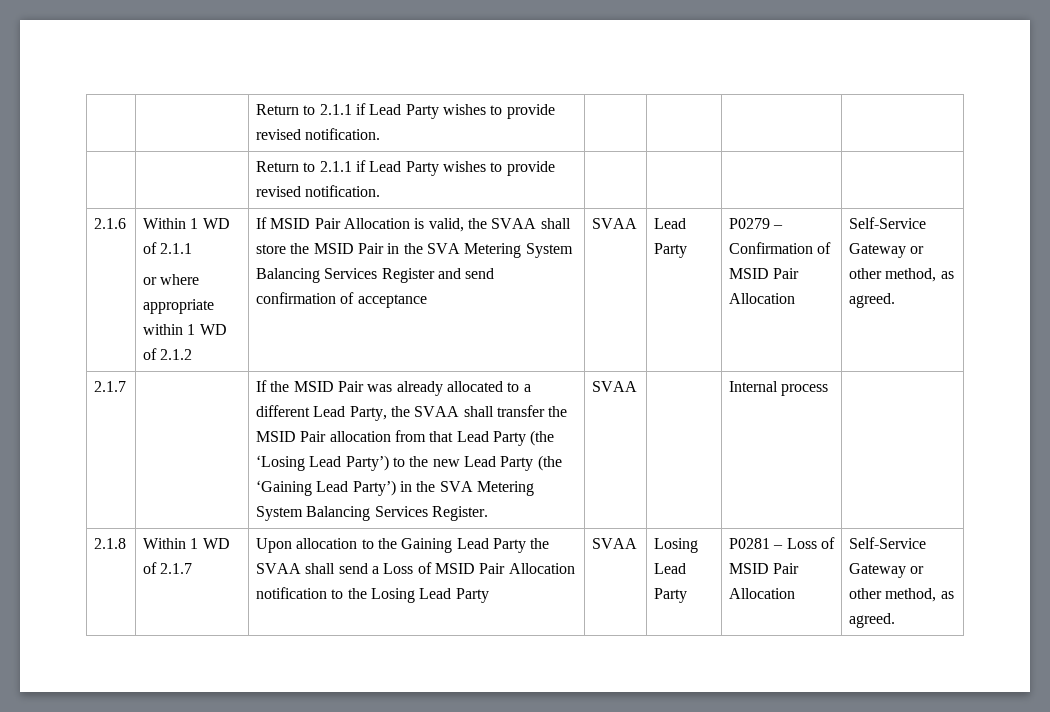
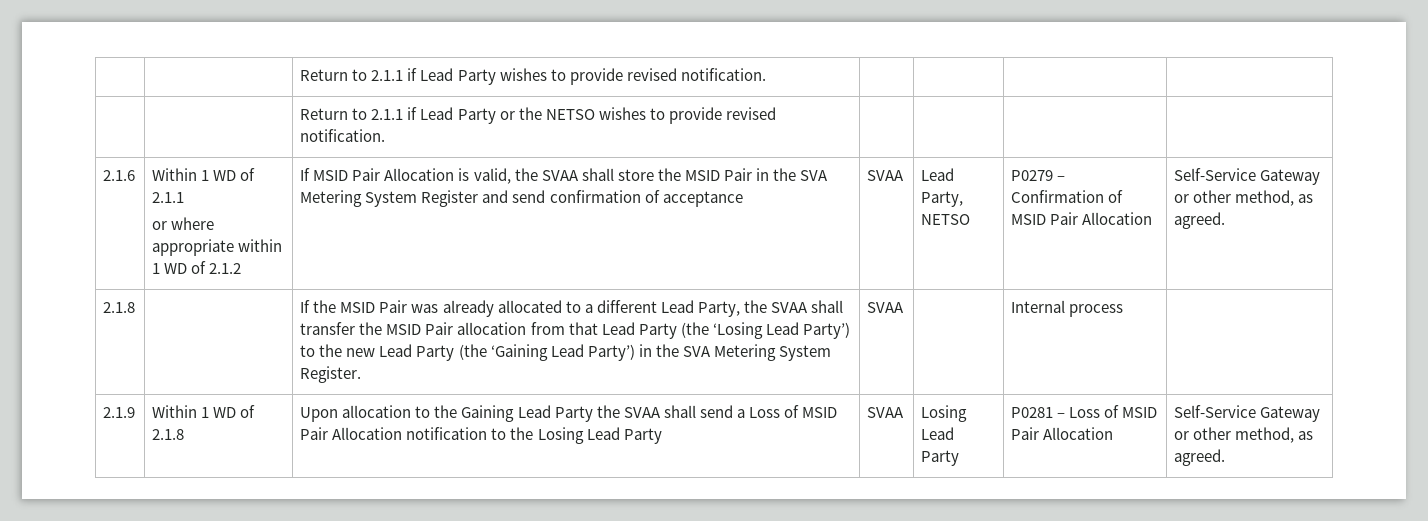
(439, 168) none -> [499,107,595,120] or the NETSO
[256,268,378,283] Balancing Services -> (418, 199) none
[654,243,688,258] Party -> [921,191,964,207] [921,214,971,225] Party, NETSO
[94,381,127,392] 2.1.7 -> [103,302,136,313] 2.1.8
[306,506,428,521] Balancing Services -> (831, 353) none
[94,538,127,549] [143,538,230,549] [143,562,193,574] 2.1.8 | Within 1 WD of 2.1.7 -> [103,407,136,418] [152,405,256,418] [152,429,185,440] 2.1.9 | Within 1 WD of 2.1.8

